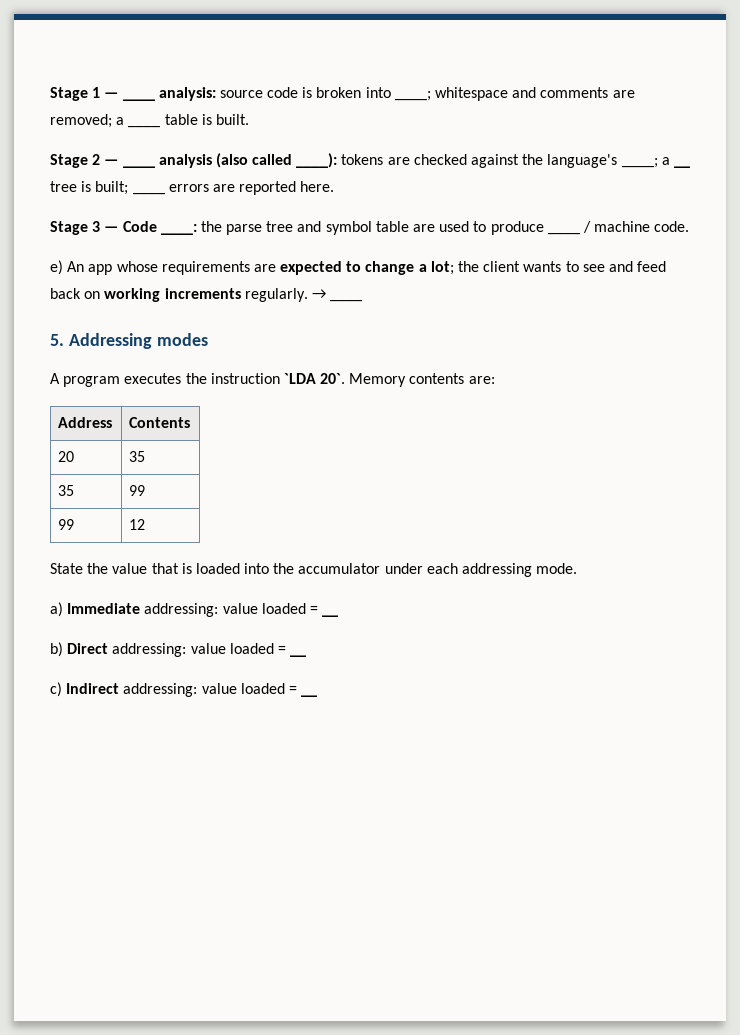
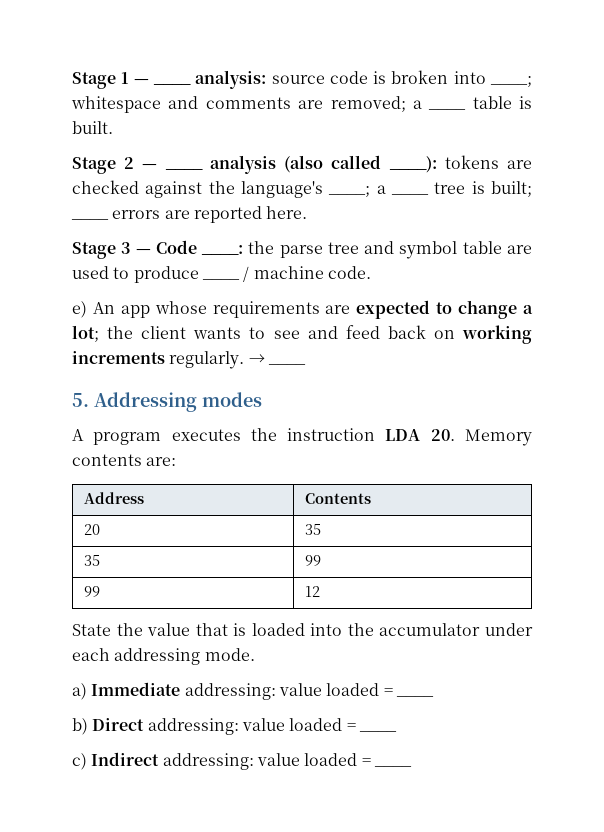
[673,165,690,168] __ -> [390,194,429,195] ____
[283,373,346,384] `LDA 20`. -> [385,429,455,441] LDA 20.
[322,614,339,617] __ -> [395,696,434,697] ____
[290,654,307,657] __ -> [358,731,397,732] ____
[301,694,318,697] __ -> [373,766,412,767] ____

